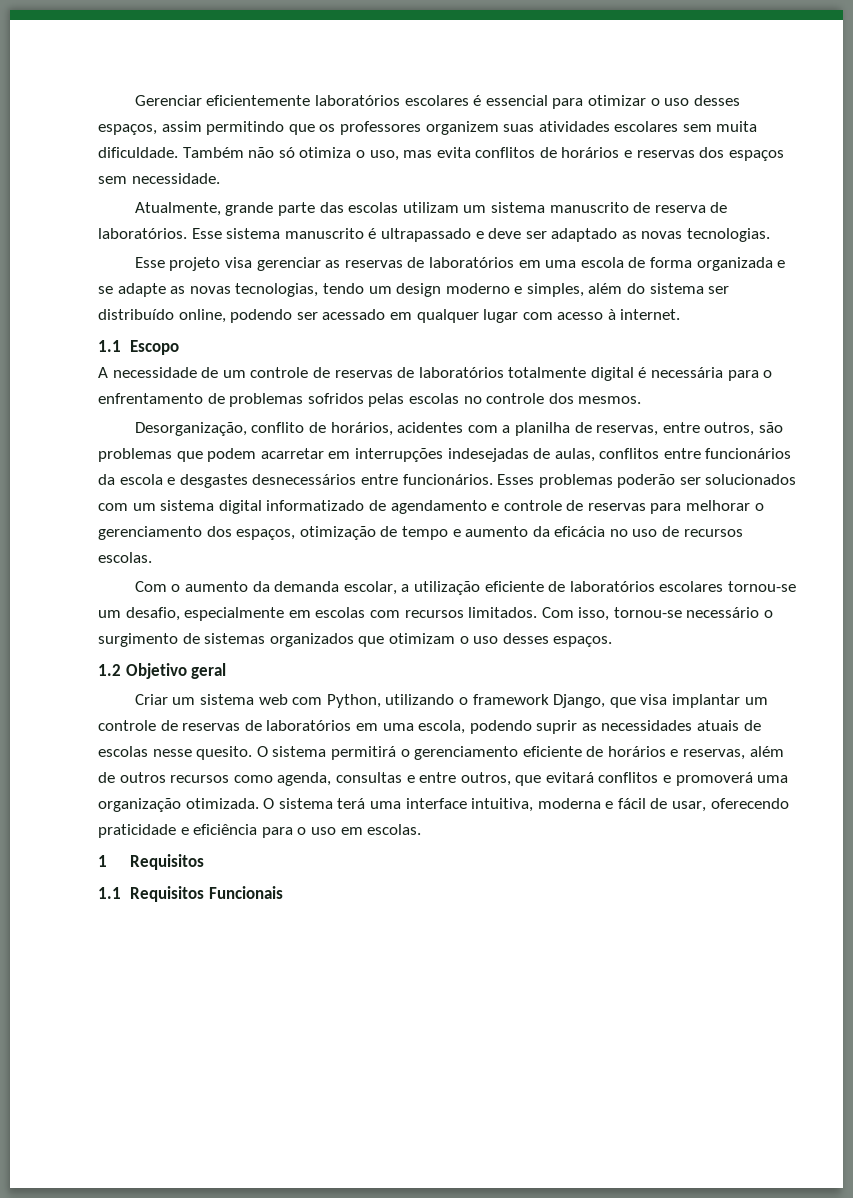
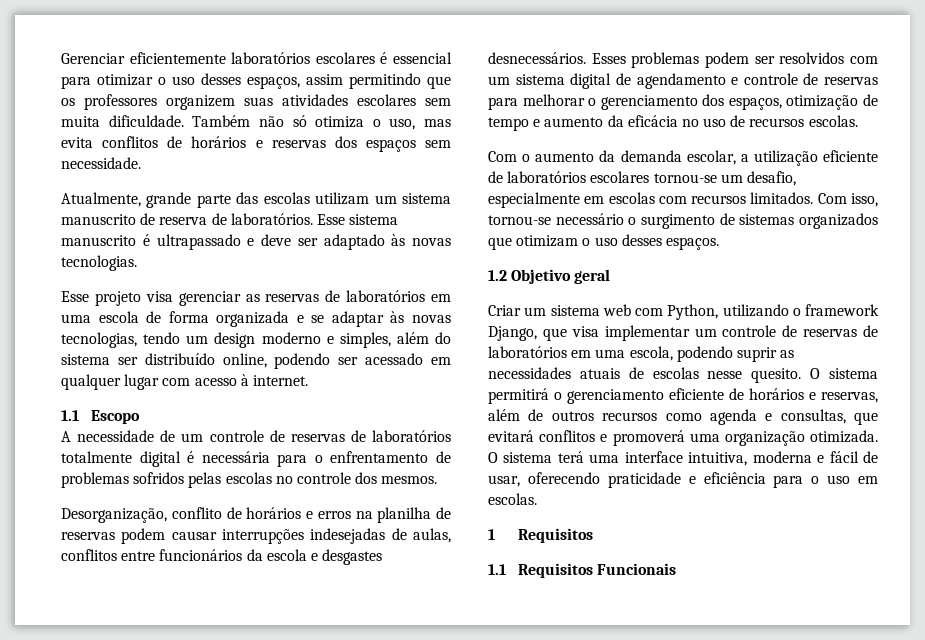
[621,231,637,239] as -> [391,234,406,246] às
[117,283,186,297] adapte as -> [331,311,405,327] adaptar às
[330,422,783,436] [98,448,351,462] horários, acidentes com a planilha de reservas, entre outros, são problemas que podem acarretar em -> [246,507,451,523] [61,528,217,544] horários e erros na planilha de reservas podem causar
[252,474,797,488] desnecessários entre funcionários. Esses problemas poderão ser solucionados -> [488,52,845,68] desnecessários. Esses problemas podem ser resolvidos
[266,500,365,511] informatizado -> (612, 81) none
[671,694,740,708] implantar -> [604,325,690,341] implementar
[277,772,511,786] agenda, consultas e entre outros, -> [709,409,846,425] agenda e consultas,

